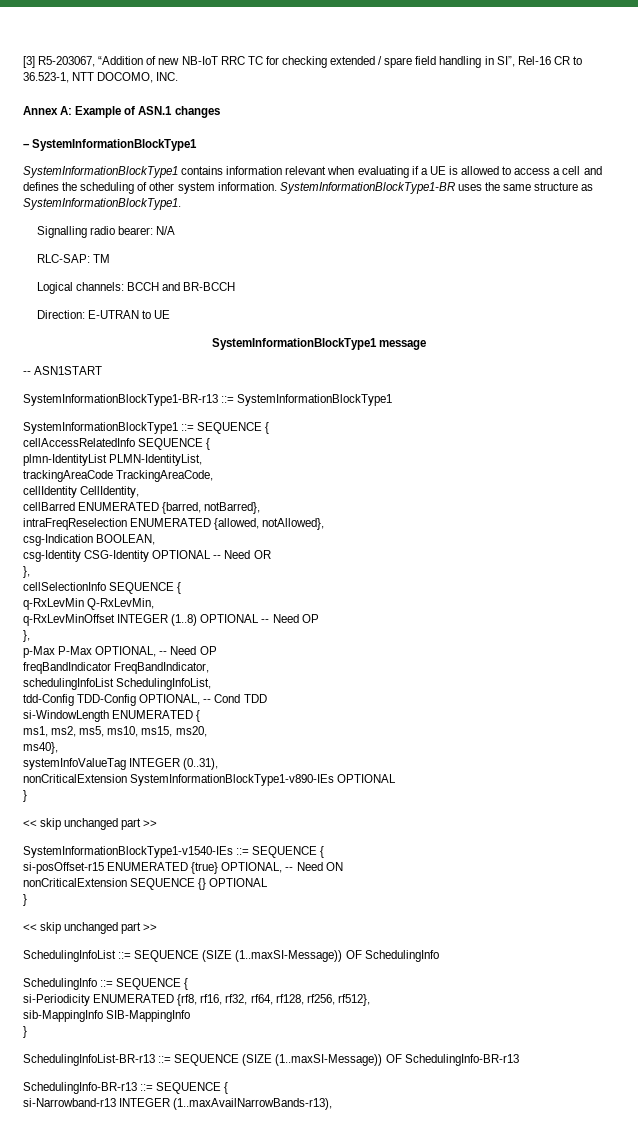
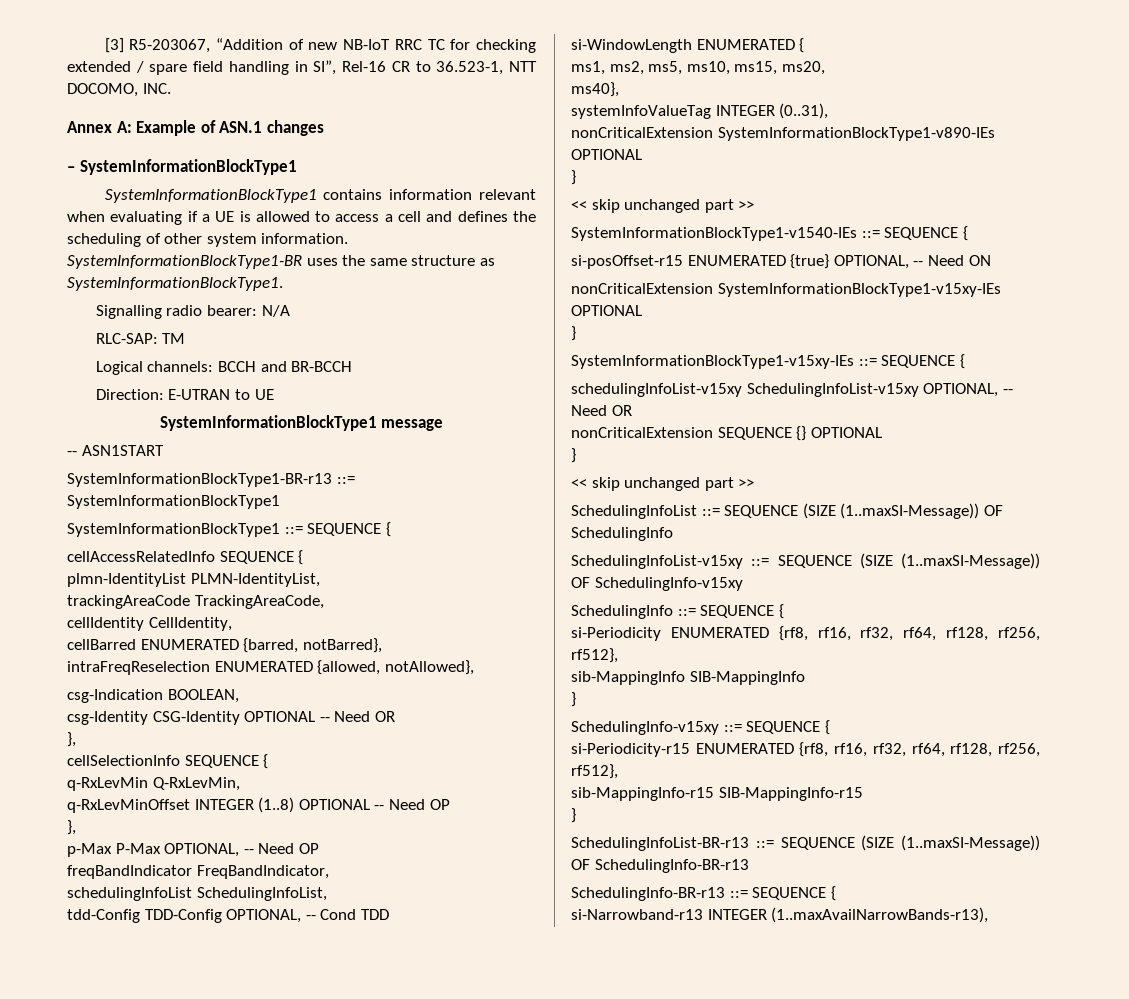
(343, 866) none -> [571,283,1001,297] [571,305,642,316] [571,326,576,341] [571,354,965,369] [571,383,1013,397] [571,405,632,416] // nonCriticalExtension SystemInformationBlockType1-v15xy-IEs OPTIONAL // } // SystemInformationBlockType1-v15xy-IEs ::= SEQUENCE { // schedulingInfoList-v15xy SchedulingInfoList-v15xy OPTIONAL, -- Need OR
(439, 956) none -> [571,553,1040,569] [571,577,743,591] // SchedulingInfoList-v15xy ::= SEQUENCE (SIZE (1..maxSI-Message)) OF SchedulingInfo-v15xy
(27, 1032) none -> [571,720,830,735] [571,742,1040,757] [571,764,618,779] [571,787,863,801] [571,808,576,823] // SchedulingInfo-v15xy ::= SEQUENCE { // si-Periodicity-r15 ENUMERATED {rf8, rf16, rf32, rf64, rf128, rf256, rf512}, // sib-MappingInfo-r15 SIB-MappingInfo-r15 // }

